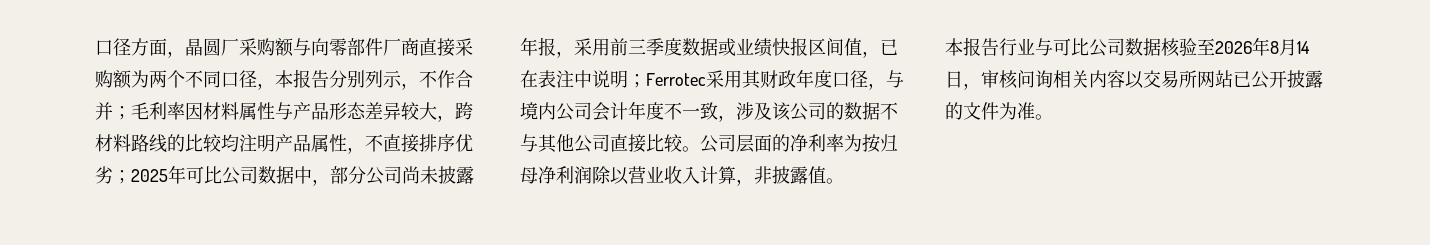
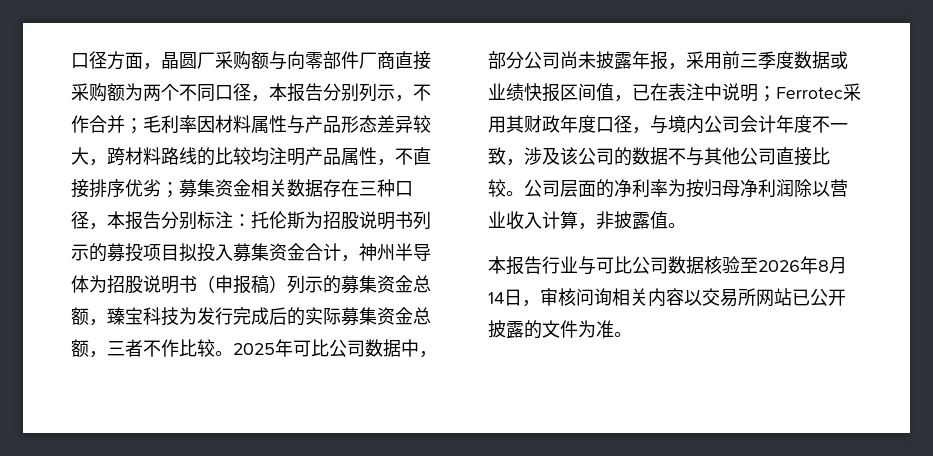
(131, 177) none -> [179,179,413,198] [71,211,431,230] [71,243,431,262] [71,275,431,294] [71,307,431,326] [71,339,233,358] 募集资金相关数据存在三种口径，本报告分别标注：托伦斯为招股说明书列示的募投项目拟投入募集资金合计，神州半导体为招股说明书（申报稿）列示的募集资金总额，臻宝科技为发行完成后的实际募集资金总额，三者不作比较。

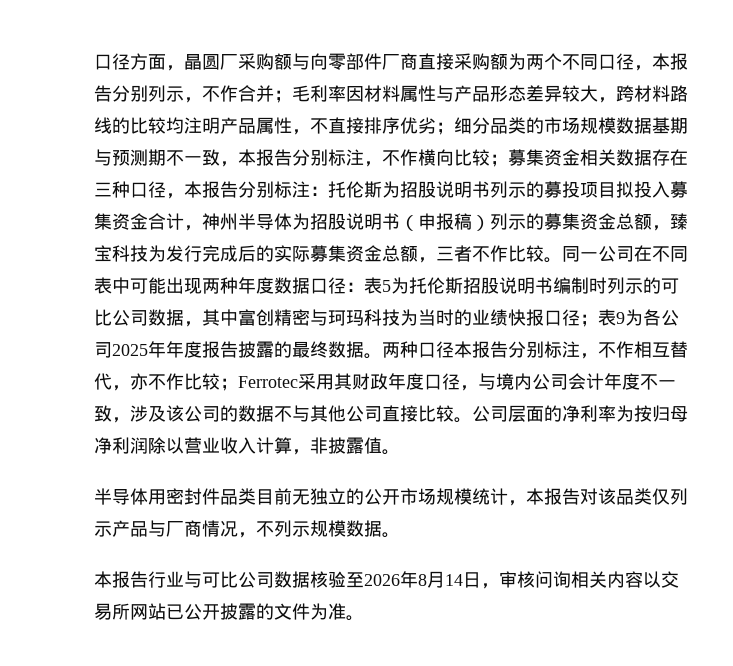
(179, 190) none -> [454,117,688,134] [94,149,508,167] 细分品类的市场规模数据基期与预测期不一致，本报告分别标注，不作横向比较；
[233,339,437,358] [488,51,848,70] [488,83,758,102] 2025年可比公司数据中，部分公司尚未披露年报，采用前三季度数据或业绩快报区间值，已在表注中说明 -> [562,245,688,262] [94,277,679,294] [94,309,679,327] [94,341,688,359] [94,373,220,391] 同一公司在不同表中可能出现两种年度数据口径：表5为托伦斯招股说明书编制时列示的可比公司数据，其中富创精密与珂玛科技为当时的业绩快报口径；表9为各公司2025年年度报告披露的最终数据。两种口径本报告分别标注，不作相互替代，亦不作比较
(686, 225) none -> [94,488,688,506] [94,520,400,538] // 半导体用密封件品类目前无独立的公开市场规模统计，本报告对该品类仅列示产品与厂商情况，不列示规模数据。

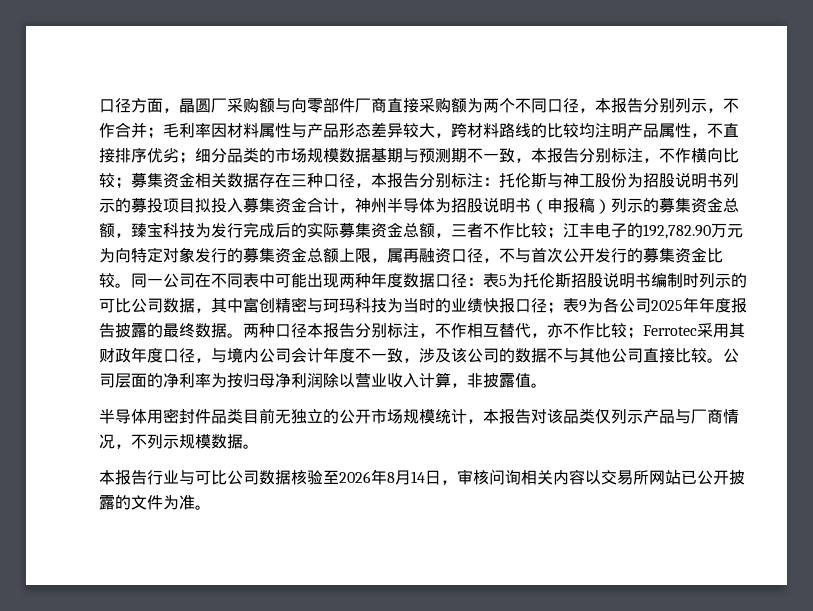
(382, 189) none -> [547,172,627,188] 与神工股份
(544, 253) none -> [547,222,743,239] [99,247,723,263] [99,273,115,288] ；江丰电子的192,782.90万元为向特定对象发行的募集资金总额上限，属再融资口径，不与首次公开发行的募集资金比较

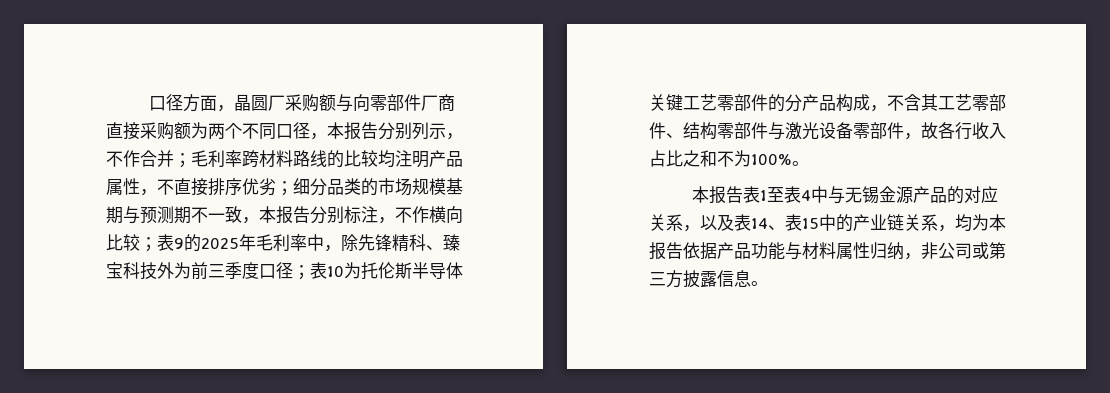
[211,122,451,138] 因材料属性与产品形态差异较大， -> (242, 158) none
[339,148,371,163] 数据 -> (446, 186) none
[131,172,739,188] [99,197,739,214] [99,222,743,239] [99,247,723,263] [99,272,747,288] [99,297,747,314] [99,323,745,339] [99,347,739,363] [99,372,547,388] [99,408,739,424] [99,434,259,449] [99,469,745,485] [99,495,195,510] 募集资金相关数据存在三种口径，本报告分别标注：托伦斯与神工股份为招股说明书列示的募投项目拟投入募集资金合计，神州半导体为招股说明书（申报稿）列示的募集资金总额，臻宝科技为发行完成后的实际募集资金总额，三者不作比较；江丰电子的192,782.90万元为向特定对象发行的募集资金总额上限，属再融资口径，不与首次公开发行的募集资金比较。同一公司在不同表中可能出现两种年度数据口径：表5为托伦斯招股说明书编制时列示的可比公司数据，其中富创精密与珂玛科技为当时的业绩快报口径；表9为各公司2025年年度报告披露的最终数据。两种口径本报告分别标注，不作相互替代，亦不作比较；Ferrotec采用其财政年度口径，与境内公司会计年度不一致，涉及该公司的数据不与其他公司直接比较。公司层面的净利率为按归母净利润除以营业收入计算，非披露值。 // 半导体用密封件品类目前无独立的公开市场规模统计，本报告对该品类仅列示产品与厂商情况，不列示规模数据。 // 本报告行业与可比公司数据核验至2026年8月14日，审核问询相关内容以交易所网站已公开披露的文件为准 -> [157,234,460,252] [106,262,463,280] [649,94,1006,112] [649,122,1006,140] [649,150,809,167] [691,186,998,204] [649,214,1006,232] [649,242,1006,260] [649,270,751,288] 表9的2025年毛利率中，除先锋精科、臻宝科技外为前三季度口径；表10为托伦斯半导体关键工艺零部件的分产品构成，不含其工艺零部件、结构零部件与激光设备零部件，故各行收入占比之和不为100%。 // 本报告表1至表4中与无锡金源产品的对应关系，以及表14、表15中的产业链关系，均为本报告依据产品功能与材料属性归纳，非公司或第三方披露信息

